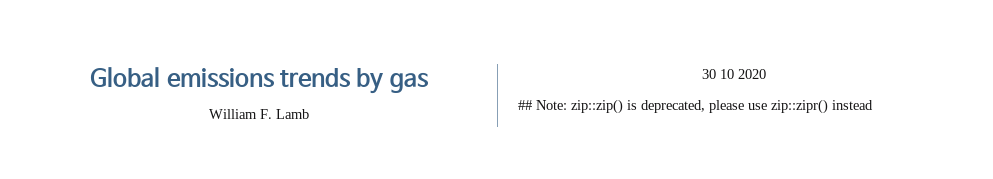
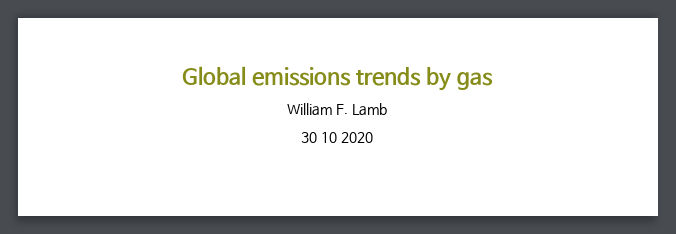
[518,99,873,114] // ## Note: zip::zip() is deprecated, please use zip::zipr() instead -> (373, 137) none

